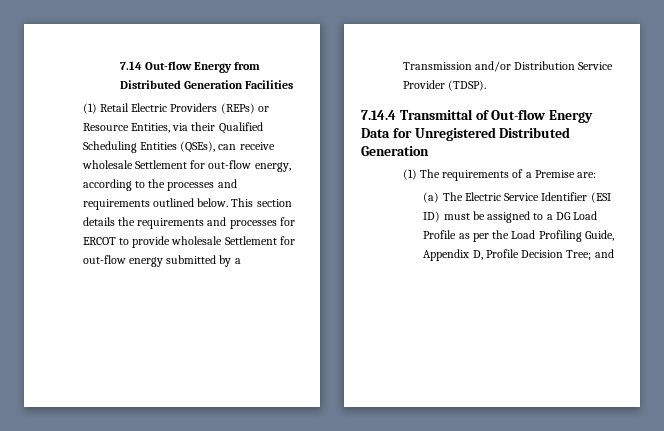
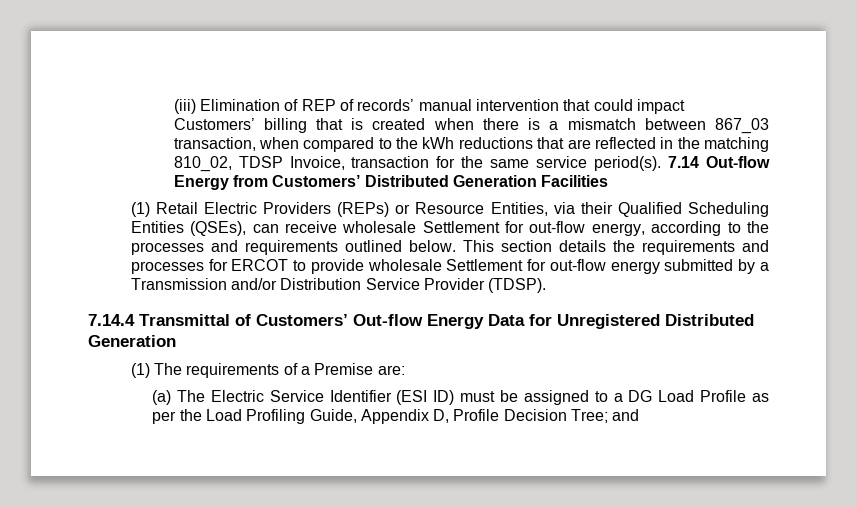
(119, 65) none -> [173,99,685,114] [173,118,769,134] [173,137,770,152] [173,156,662,172] (iii) Elimination of REP of records’ manual intervention that could impact Customers’ billing that is created when there is a mismatch between 867_03 transaction, when compared to the kWh reductions that are reflected in the matching 810_02, TDSP Invoice, transaction for the same service period(s).
(261, 66) none -> [272,175,361,187] Customers’
(489, 115) none -> [256,314,348,326] Customers’

